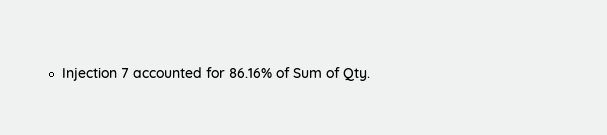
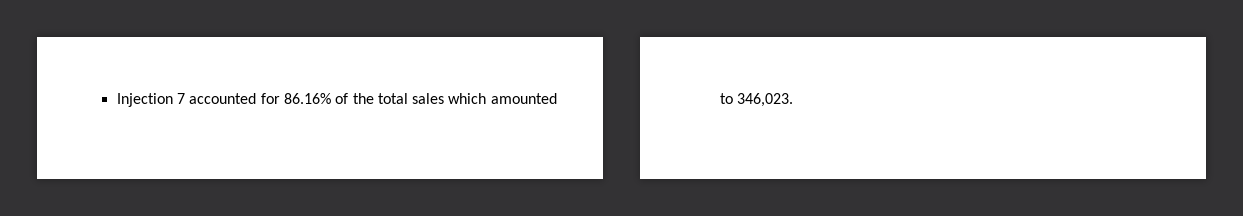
[292,67,370,81] Sum of Qty. -> [352,93,793,107] the total sales which amounted to 346,023.

